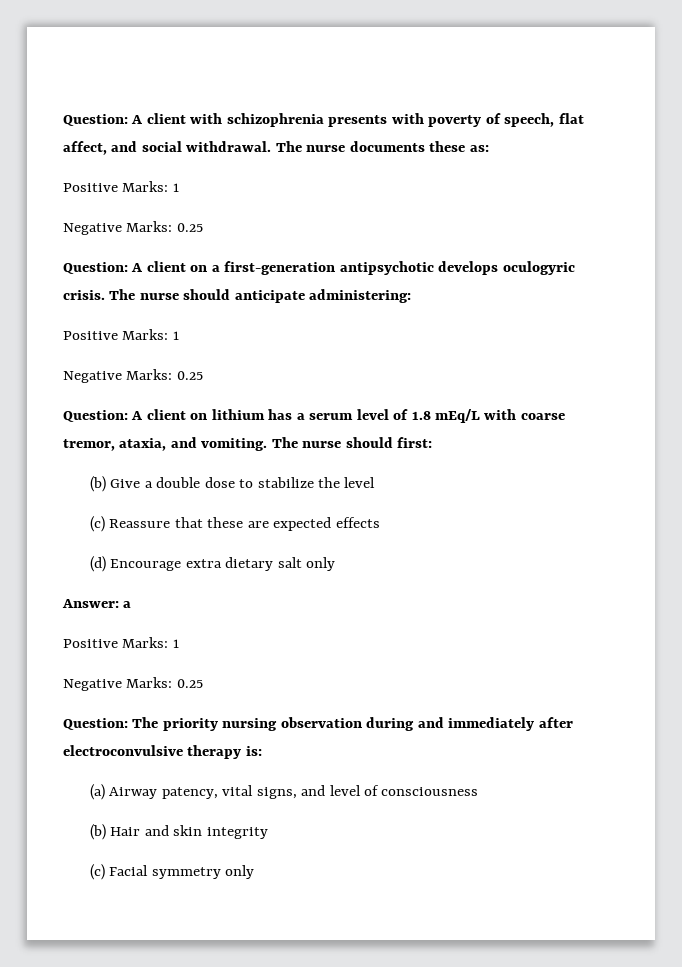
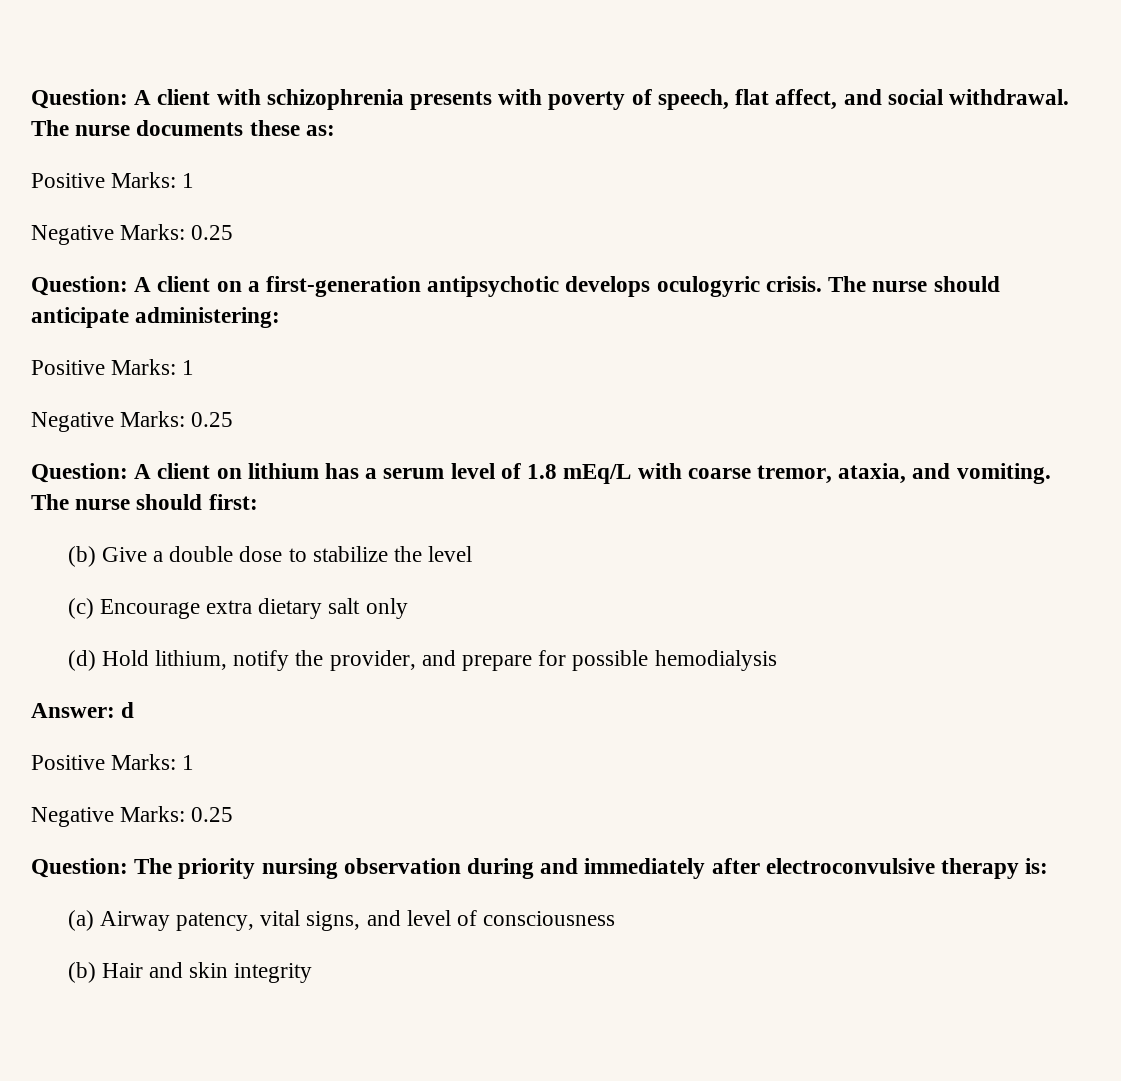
[109,517,380,531] [89,556,106,572] Reassure that these are expected effects // (d) -> (94, 608) none
(336, 564) none -> [67,650,777,671] // (d) Hold lithium, notify the provider, and prepare for possible hemodialysis
[123,601,132,608] a -> [121,702,135,718] d
[89,864,255,880] // (c) Facial symmetry only -> (313, 973) none

